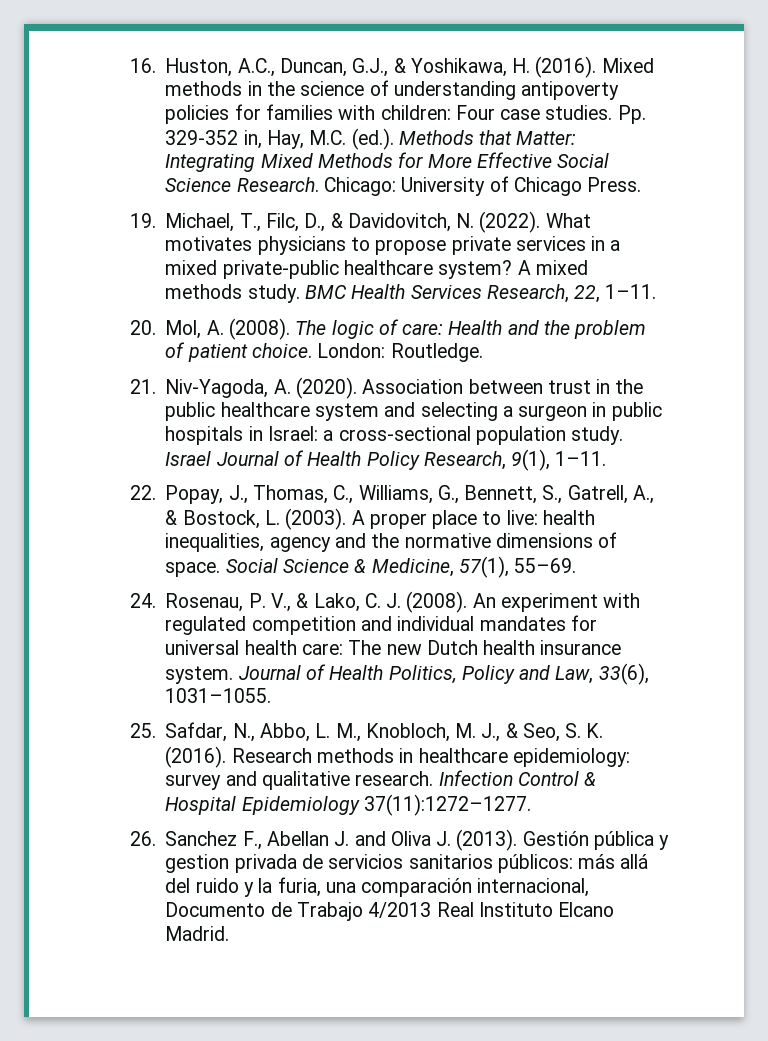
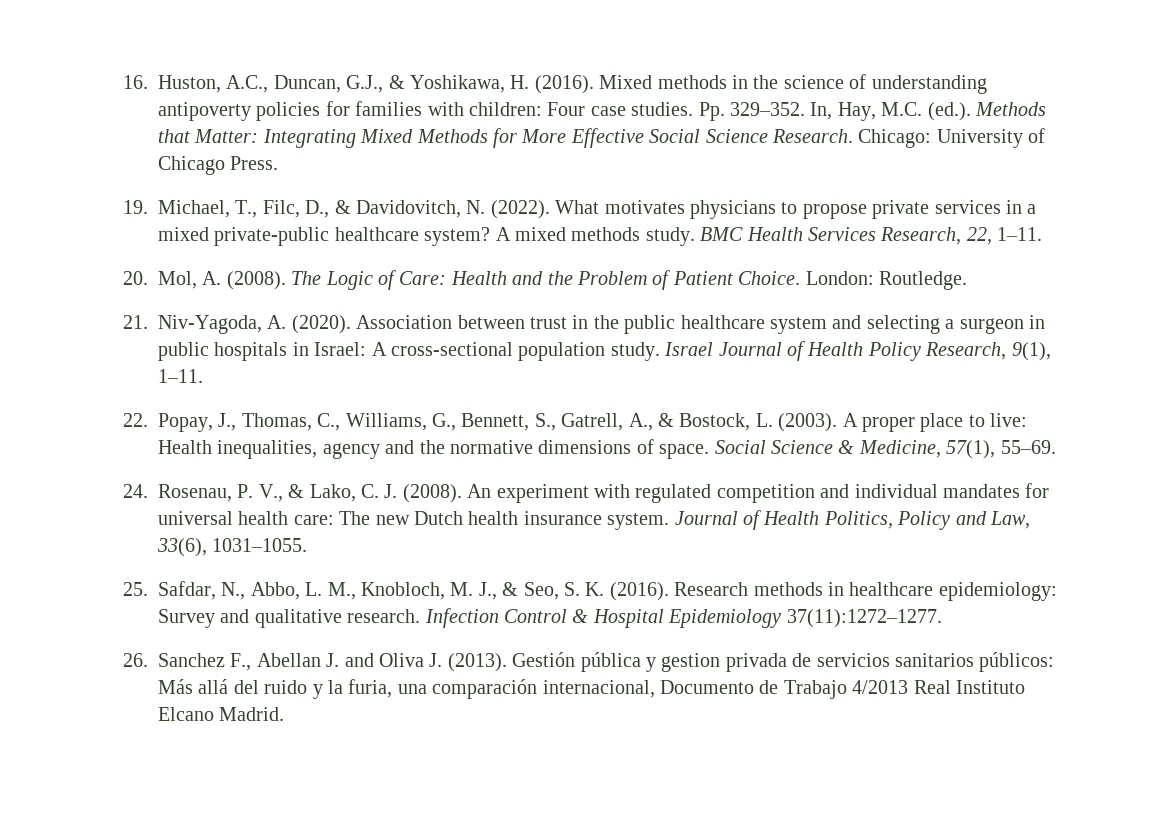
[165,130,262,149] 329-352 in, -> [729,102,833,120] 329–352. In,
[331,319,647,339] [165,342,313,362] logic of care: Health and the problem of patient choice. -> [325,270,801,290] Logic of Care: Health and the Problem of Patient Choice.
[323,430,334,441] a -> [371,342,387,356] A
[542,510,595,525] health -> [157,440,212,454] Health
[165,774,222,790] survey -> [157,609,215,628] Survey
[578,854,616,869] más -> [157,679,193,694] Más

